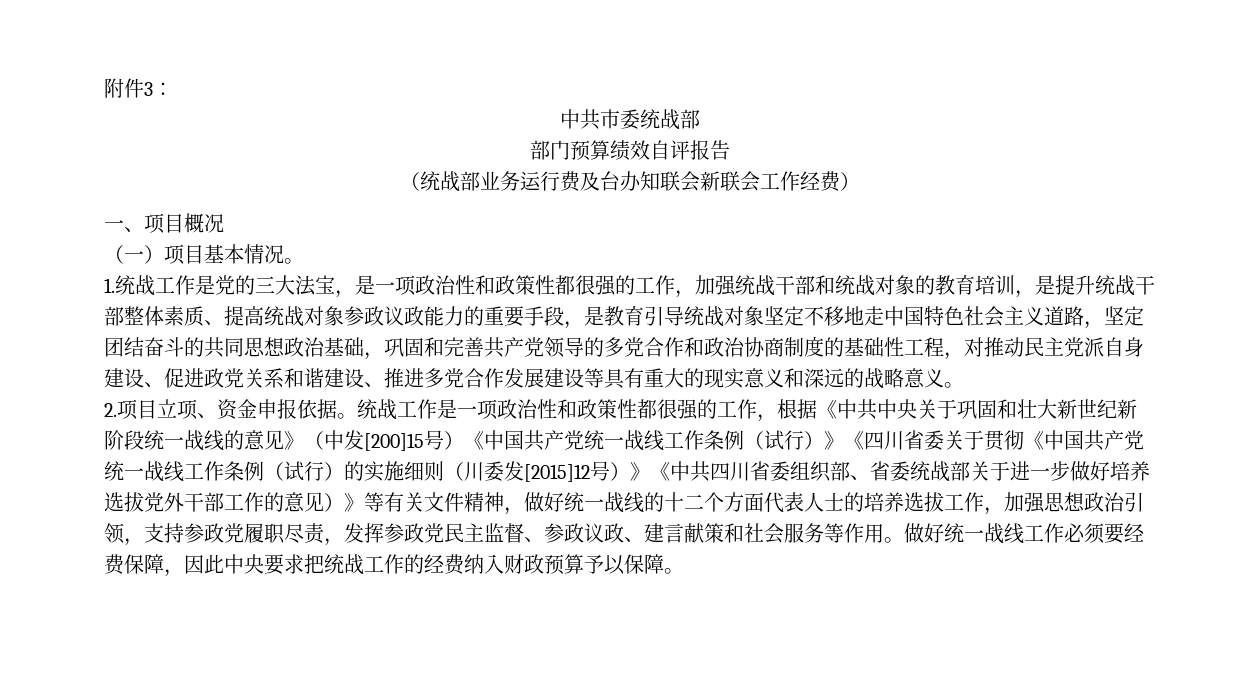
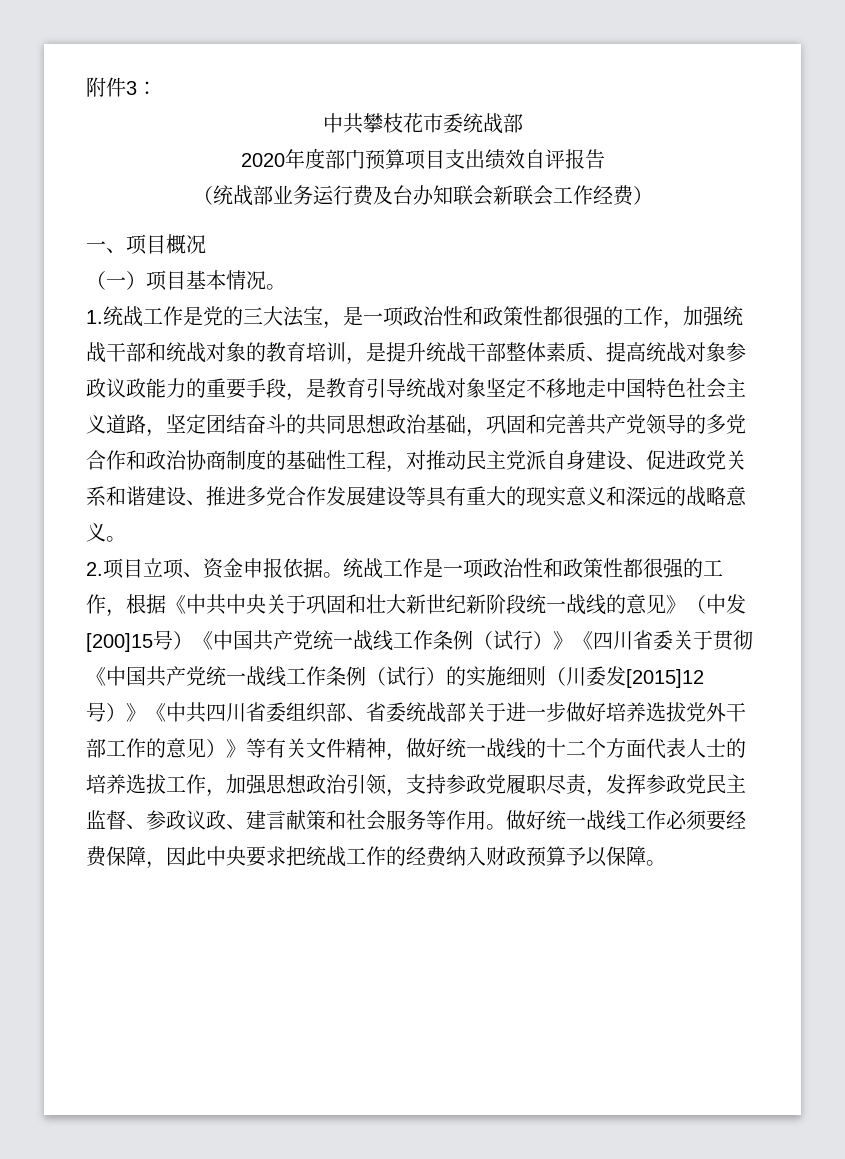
(600, 119) none -> [362,113,423,133] 攀枝花
[529,140,610,161] 部门预算 -> [240,148,485,170] 2020年度部门预算项目支出

